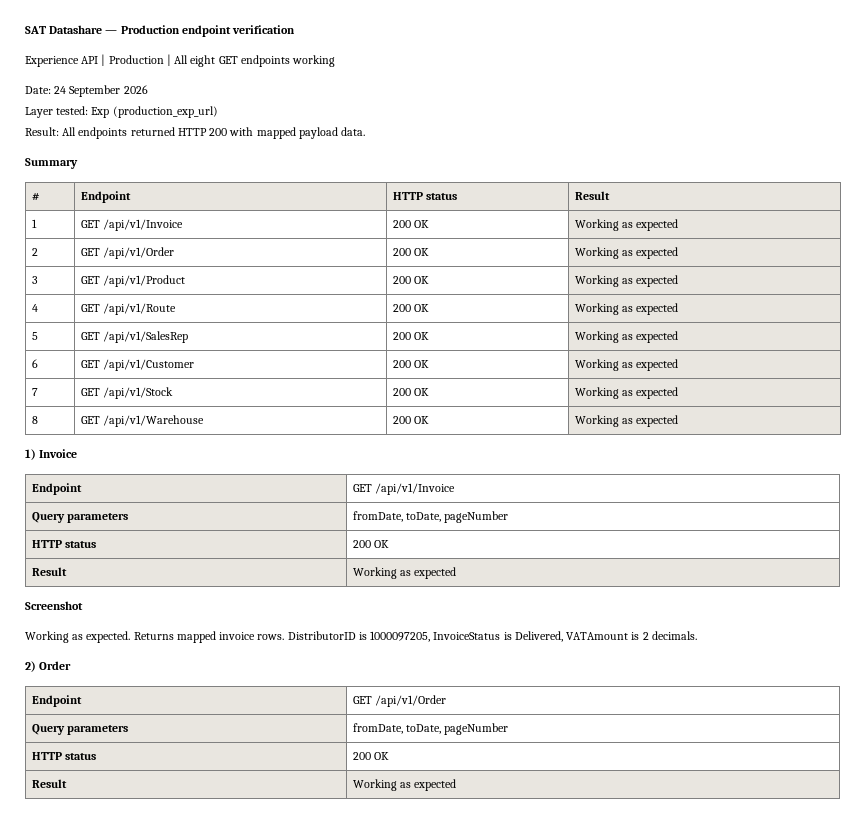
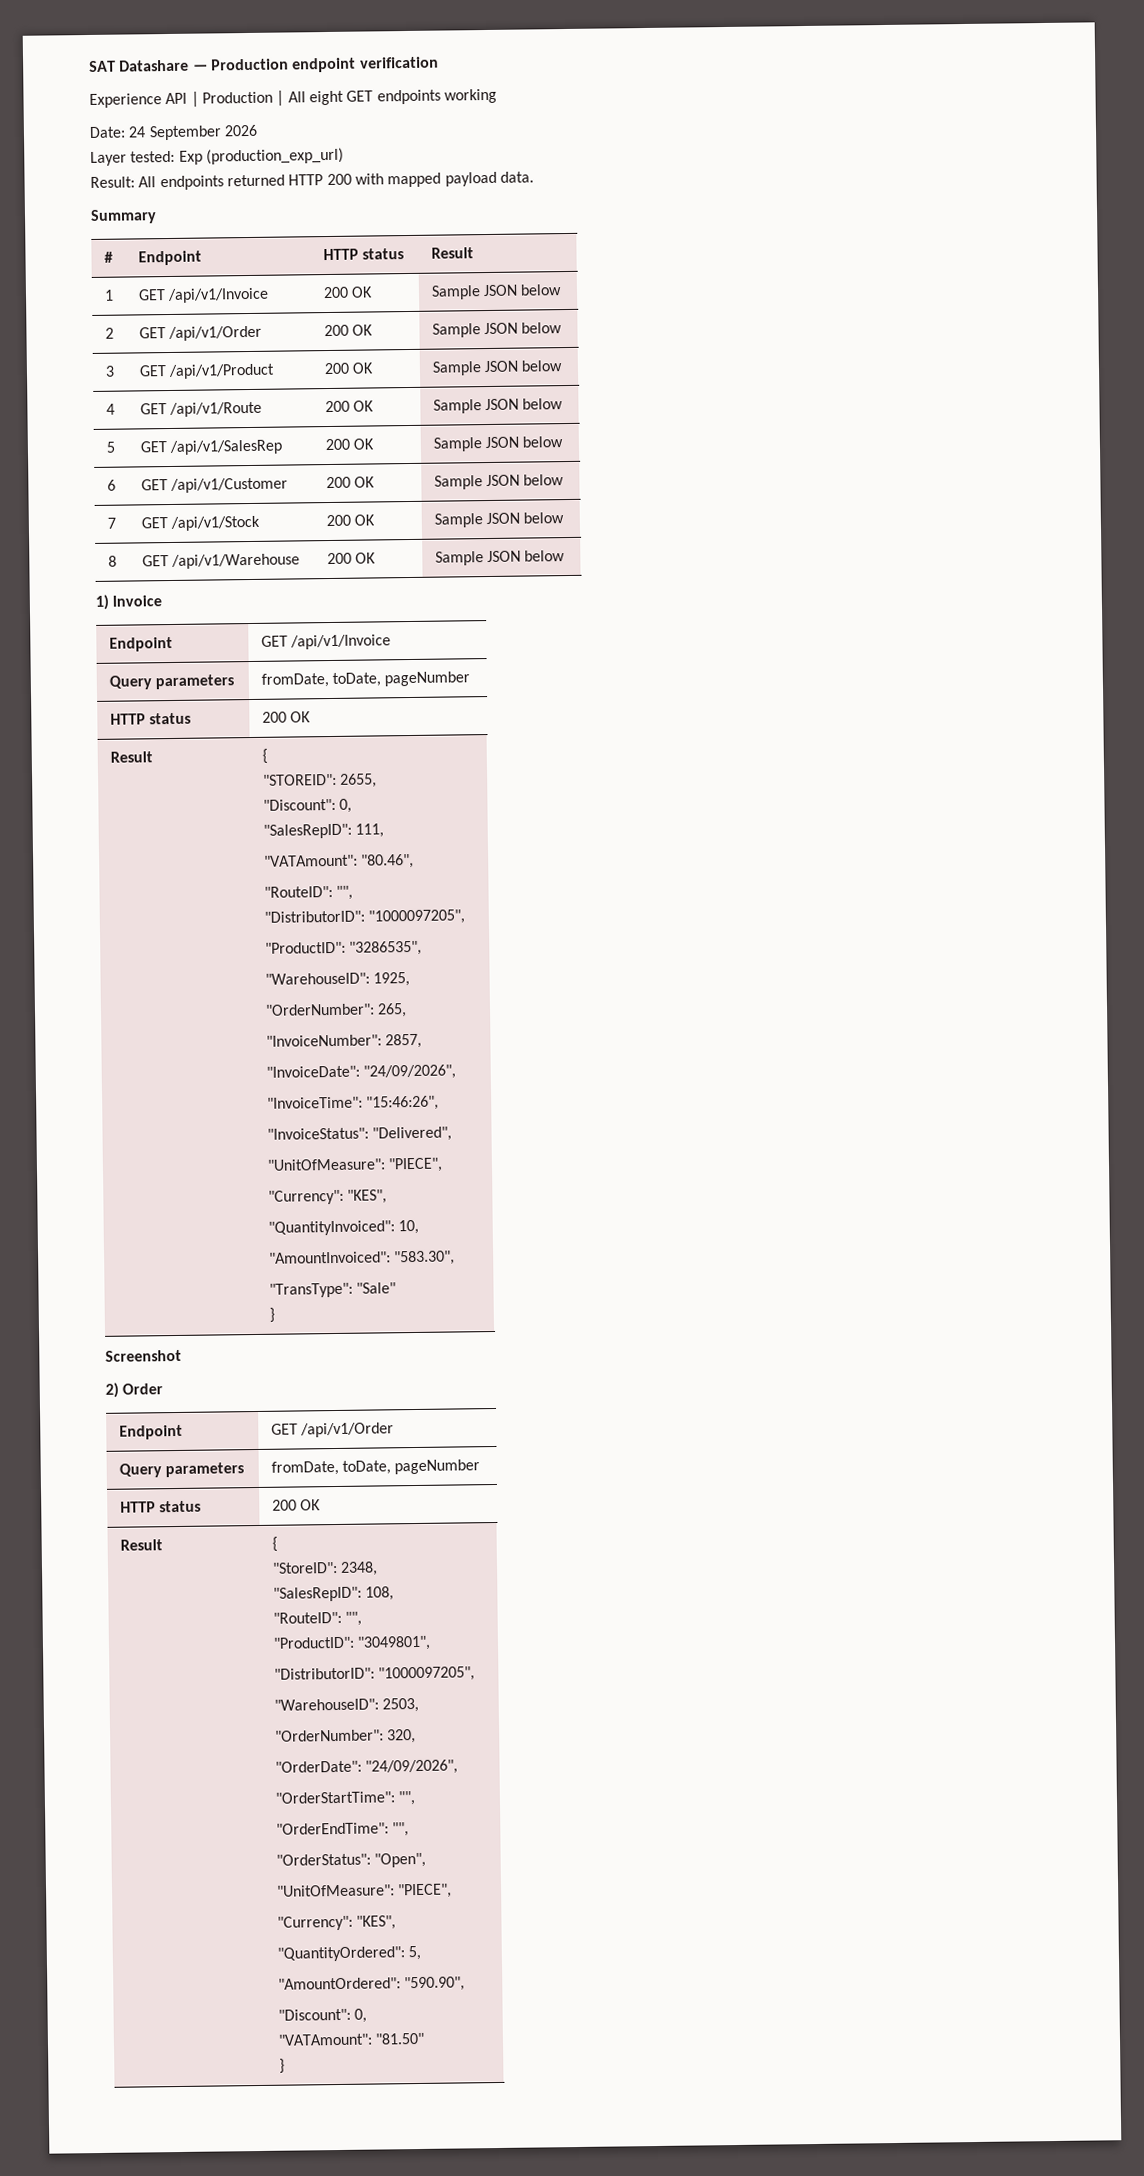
[574,219,679,231] Working as expected -> [430,284,563,300] Sample JSON below
[574,247,679,259] Working as expected -> [431,322,563,338] Sample JSON below
[574,275,679,287] Working as expected -> [431,360,563,376] Sample JSON below
[574,303,679,315] Working as expected -> [432,398,564,414] Sample JSON below
[574,331,679,343] Working as expected -> [432,436,564,452] Sample JSON below
[574,359,679,371] Working as expected -> [433,474,565,490] Sample JSON below
[574,387,679,399] Working as expected -> [433,512,565,528] Sample JSON below
[574,415,679,427] Working as expected -> [434,550,566,566] Sample JSON below
[352,567,457,579] [25,601,83,610] [25,631,697,643] Working as expected // Screenshot // Working as expected. Returns mapped invoice rows. DistributorID is 1000097205, InvoiceStatus is Delivered, VATAmount is 2 decimals. -> [261,748,268,764] [262,773,378,788] [262,798,353,813] [262,823,385,839] [263,853,415,869] [263,885,354,900] [263,909,466,925] [264,940,423,956] [264,972,411,987] [264,1003,408,1018] [265,1033,423,1049] [265,1064,457,1080] [266,1095,440,1111] [266,1126,453,1142] [266,1157,444,1173] [267,1189,388,1205] [267,1219,420,1236] [268,1250,456,1266] [268,1282,397,1298] [268,1307,275,1323] [105,1349,182,1362] { // "STOREID": 2655, // "Discount": 0, // "SalesRepID": 111, // "VATAmount": "80.46", // "RouteID": "", // "DistributorID": "1000097205", // "ProductID": "3286535", // "WarehouseID": 1925, // "OrderNumber": 265, // "InvoiceNumber": 2857, // "InvoiceDate": "24/09/2026", // "InvoiceTime": "15:46:26", // "InvoiceStatus": "Delivered", // "UnitOfMeasure": "PIECE", // "Currency": "KES", // "QuantityInvoiced": 10, // "AmountInvoiced": "583.30", // "TransType": "Sale" // } // Screenshot
[352,779,457,791] Working as expected -> [271,1536,278,1552] [271,1561,379,1576] [272,1586,395,1602] [272,1611,363,1626] [272,1635,432,1651] [273,1666,476,1682] [273,1697,420,1713] [274,1729,417,1744] [274,1759,459,1775] [274,1791,416,1806] [275,1822,410,1837] [275,1852,427,1868] [276,1883,453,1899] [276,1915,397,1931] [276,1945,422,1962] [277,1976,466,1992] [277,2008,368,2023] [277,2032,426,2046] [278,2058,285,2074] { // "StoreID": 2348, // "SalesRepID": 108, // "RouteID": "", // "ProductID": "3049801", // "DistributorID": "1000097205", // "WarehouseID": 2503, // "OrderNumber": 320, // "OrderDate": "24/09/2026", // "OrderStartTime": "", // "OrderEndTime": "", // "OrderStatus": "Open", // "UnitOfMeasure": "PIECE", // "Currency": "KES", // "QuantityOrdered": 5, // "AmountOrdered": "590.90", // "Discount": 0, // "VATAmount": "81.50" // }

